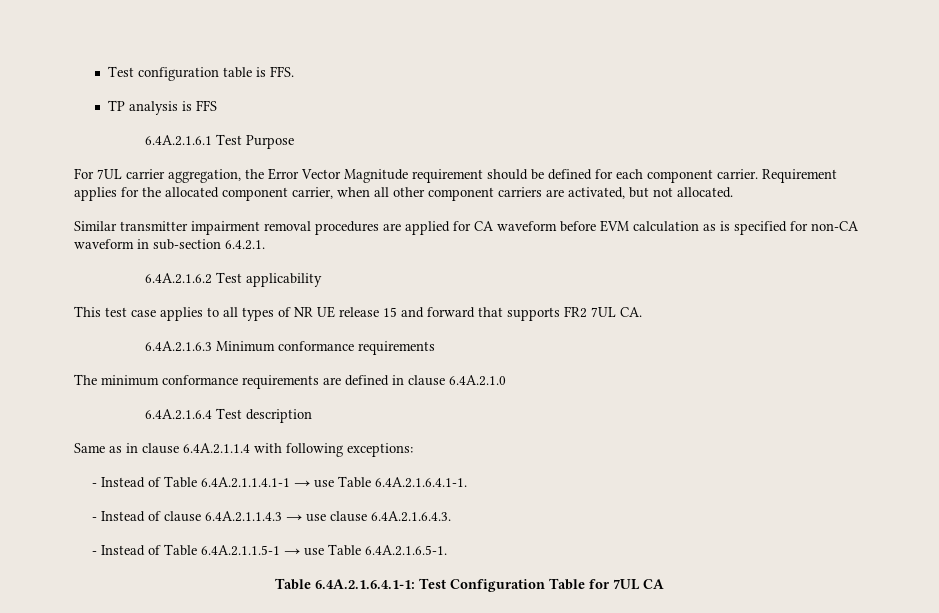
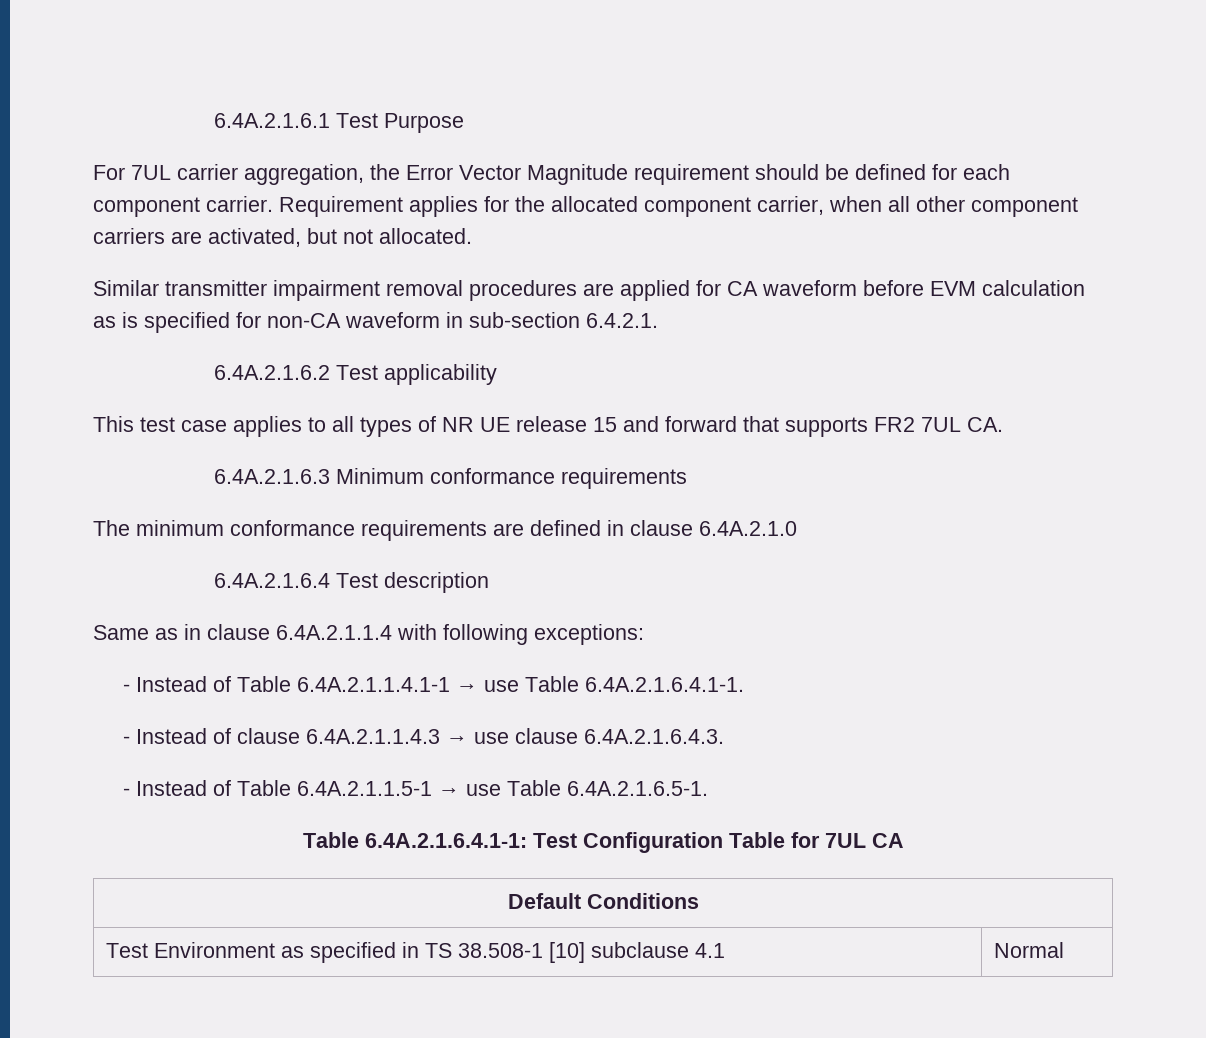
[107,66,294,81] [107,100,217,115] Test configuration table is FFS. // TP analysis is FFS // -> (213, 120) none
(664, 584) none -> [507,893,699,909] [106,942,726,963] [994,942,1065,958] // Default Conditions // Test Environment as specified in TS 38.508-1 [10] subclause 4.1 | Normal

